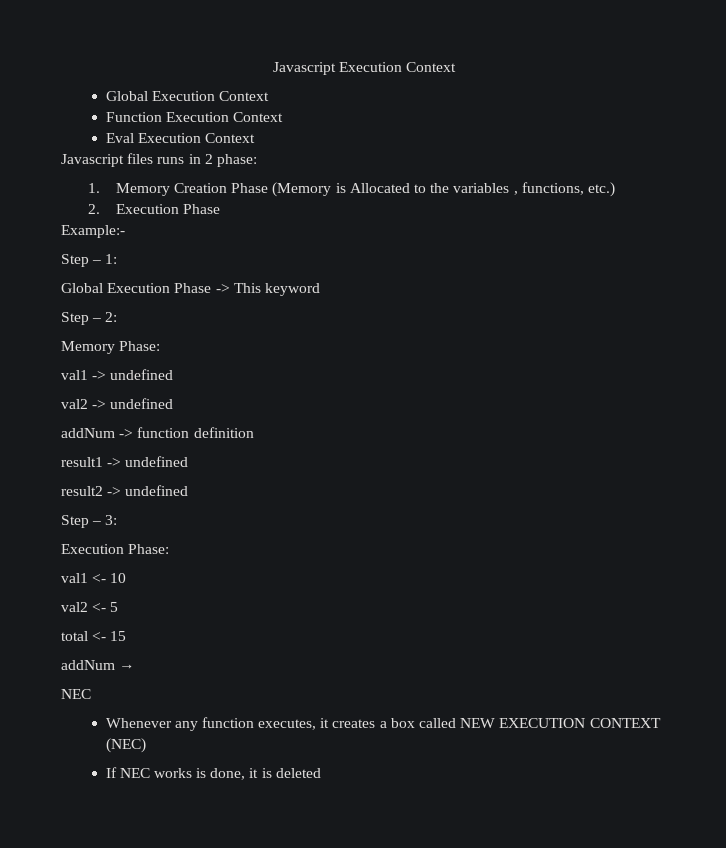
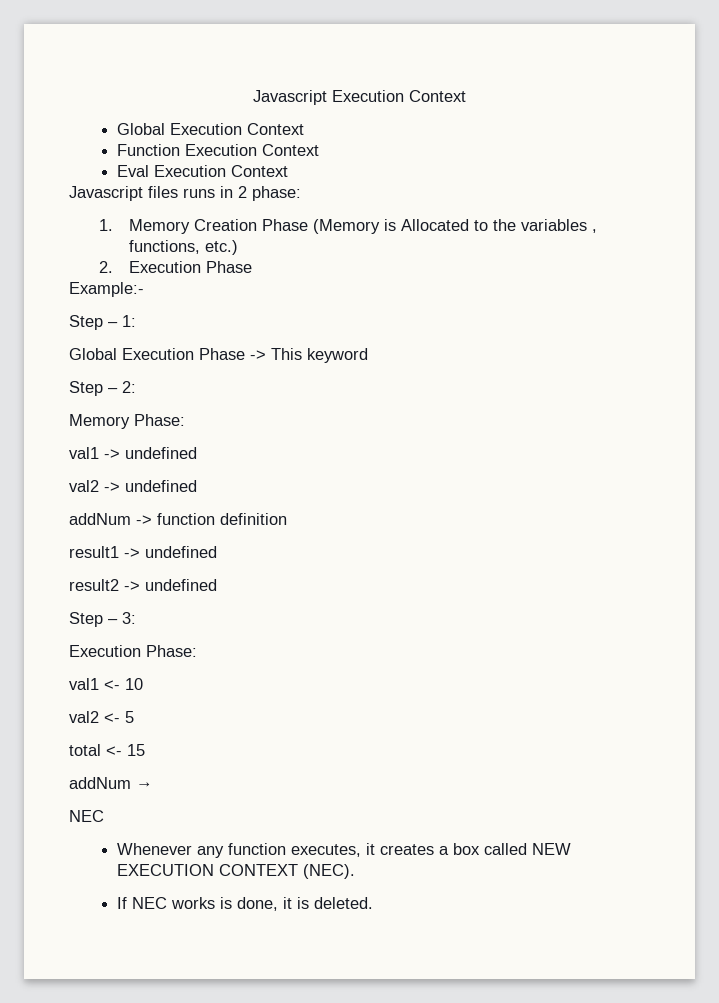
[105,738,146,753] (NEC) -> [303,864,356,879] (NEC).
[275,768,321,778] deleted -> [314,897,374,909] deleted.

